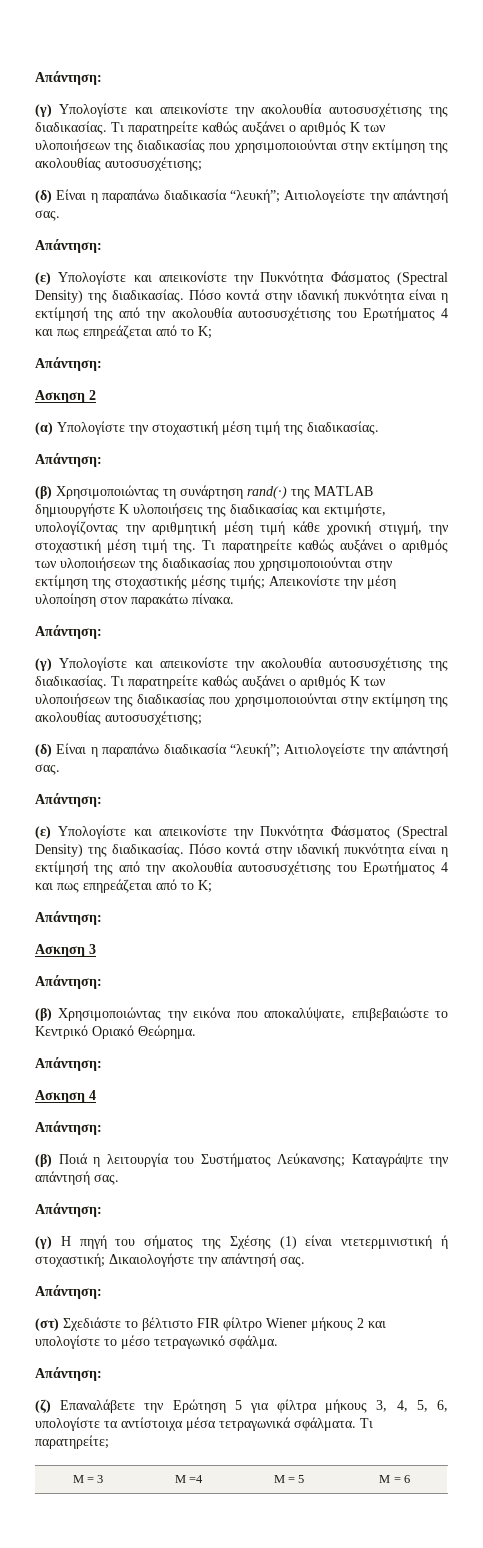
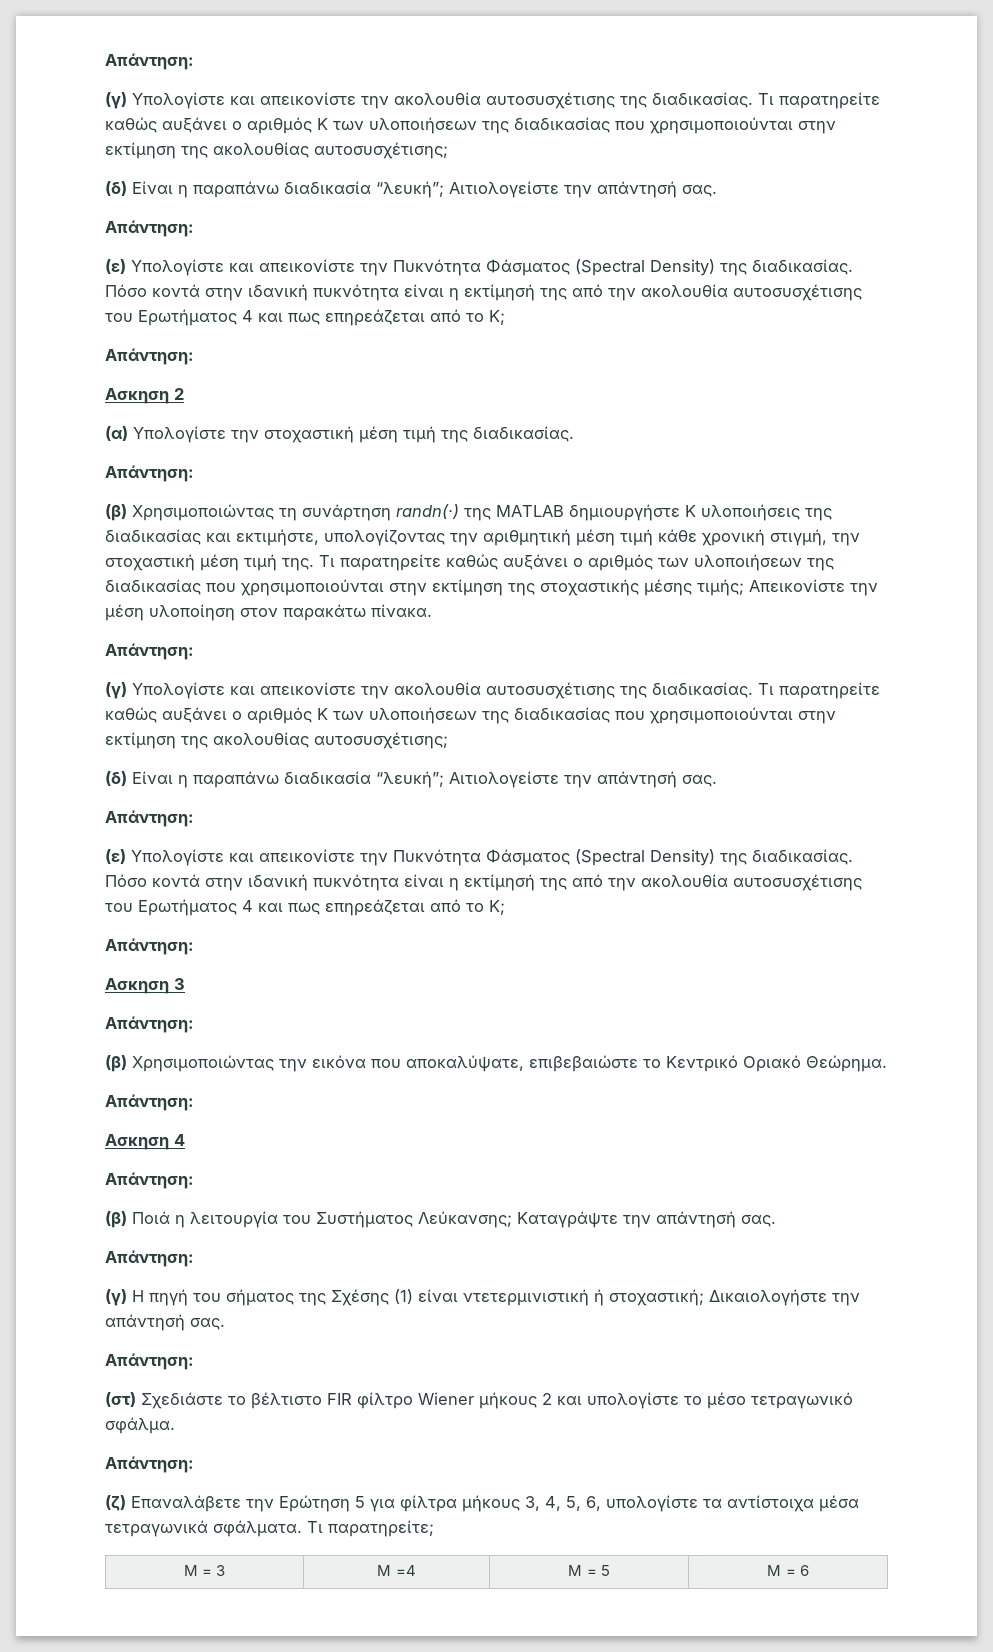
[247,486,287,499] rand(·) -> [396,504,459,519] randn(·)

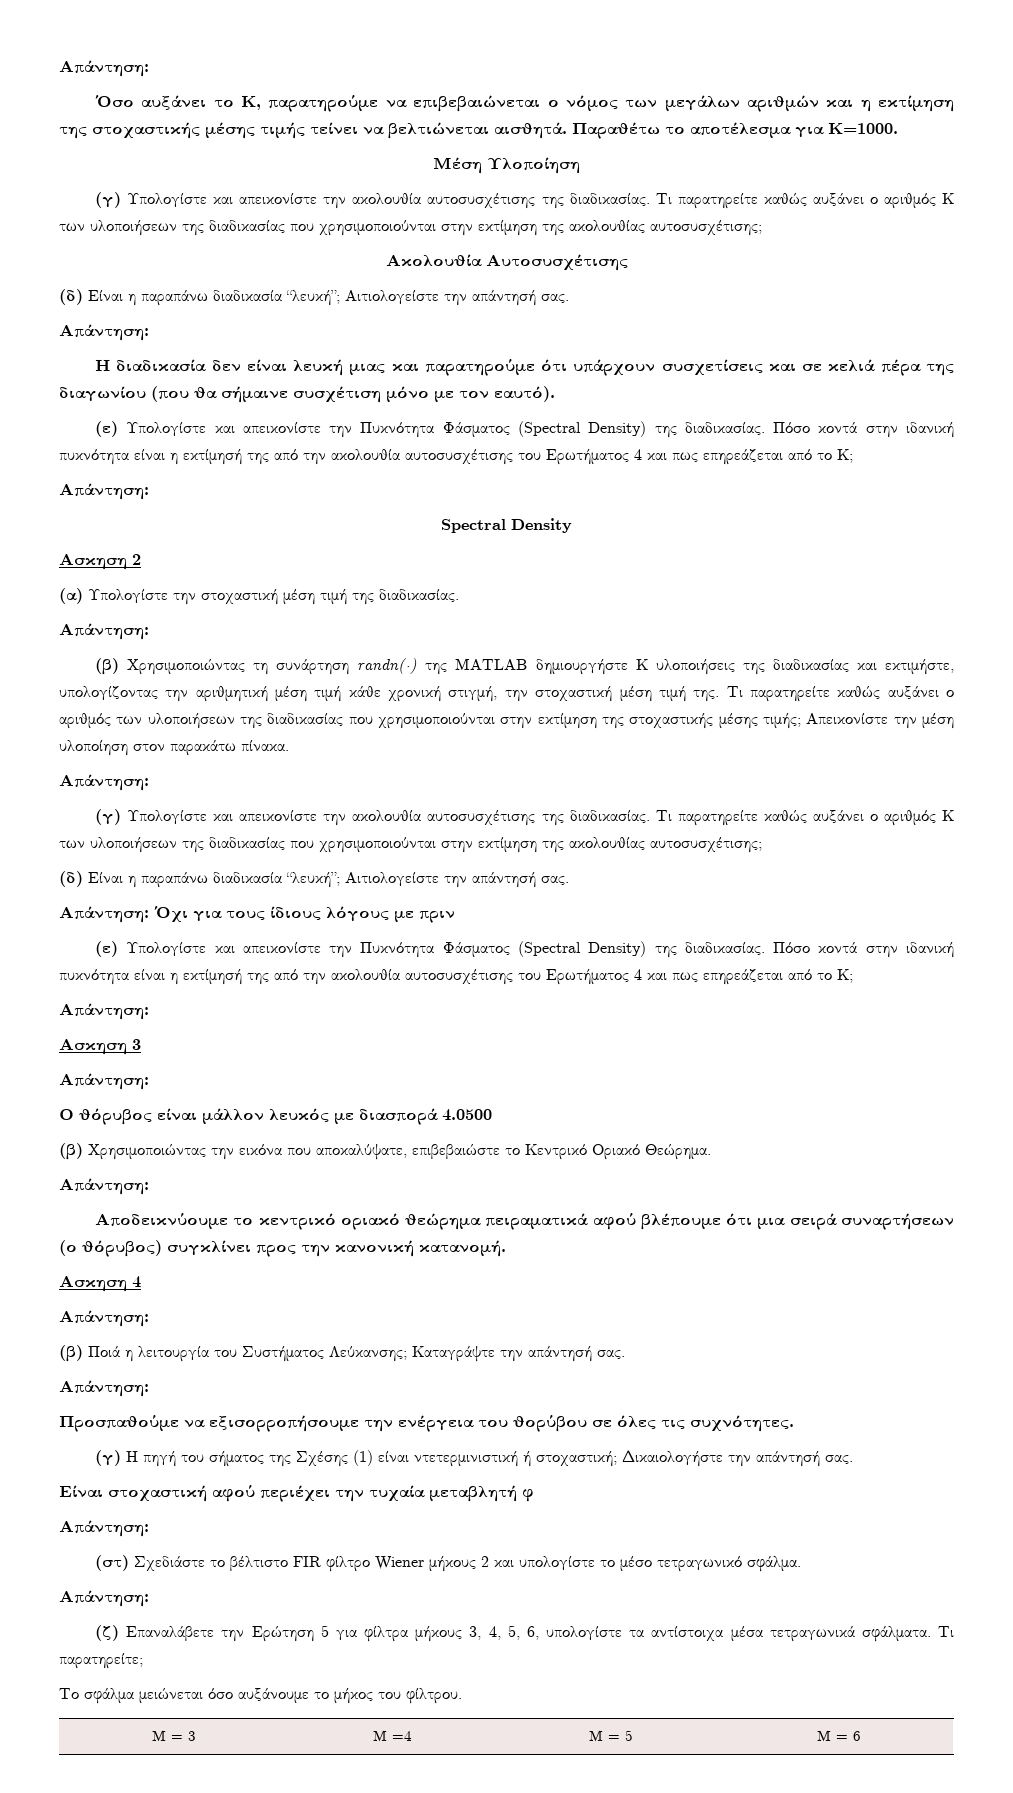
[105,53,194,70] Απάντηση: -> [59,60,149,77] [95,95,955,112] [59,122,898,139] [433,157,580,174] Απάντηση: // Όσο αυξάνει το Κ, παρατηρούμε να επιβεβαιώνεται ο νόμος των μεγάλων αριθμών και η εκτίμηση της στοχαστικής μέσης τιμής τείνει να βελτιώνεται αισθητά. Παραθέτω το αποτέλεσμα για Κ=1000. // Μέση Υλοποίηση
(448, 150) none -> [385,254,628,271] // Ακολουθία Αυτοσυσχέτισης
(194, 228) none -> [95,359,955,376] [59,386,555,403] // Η διαδικασία δεν είναι λευκή μιας και παρατηρούμε ότι υπάρχουν συσχετίσεις και σε κελιά πέρα της διαγωνίου (που θα σήμαινε συσχέτιση μόνο με τον εαυτό).
(194, 356) none -> [441,518,572,533] // Spectral Density
(194, 818) none -> [154,906,455,923] Όχι για τους ίδιους λόγους με πριν
(194, 1024) none -> [59,1108,492,1125] // Ο θόρυβος είναι μάλλον λευκός με διασπορά 4.0500
(194, 1102) none -> [95,1213,955,1230] [59,1240,506,1257] // Αποδεικνύουμε το κεντρικό οριακό θεώρημα πειραματικά αφού βλέπουμε ότι μια σειρά συναρτήσεων (ο θόρυβος) συγκλίνει προς την κανονική κατανομή.
(194, 1258) none -> [59,1415,794,1432] // Προσπαθούμε να εξισορροπήσουμε την ενέργεια του θορύβου σε όλες τις συχνότητες.
(225, 1324) none -> [59,1485,534,1502] // Είναι στοχαστική αφού περιέχει την τυχαία μεταβλητή φ
(434, 1528) none -> [59,1688,462,1704] // Το σφάλμα μειώνεται όσο αυξάνουμε το μήκος του φίλτρου.

